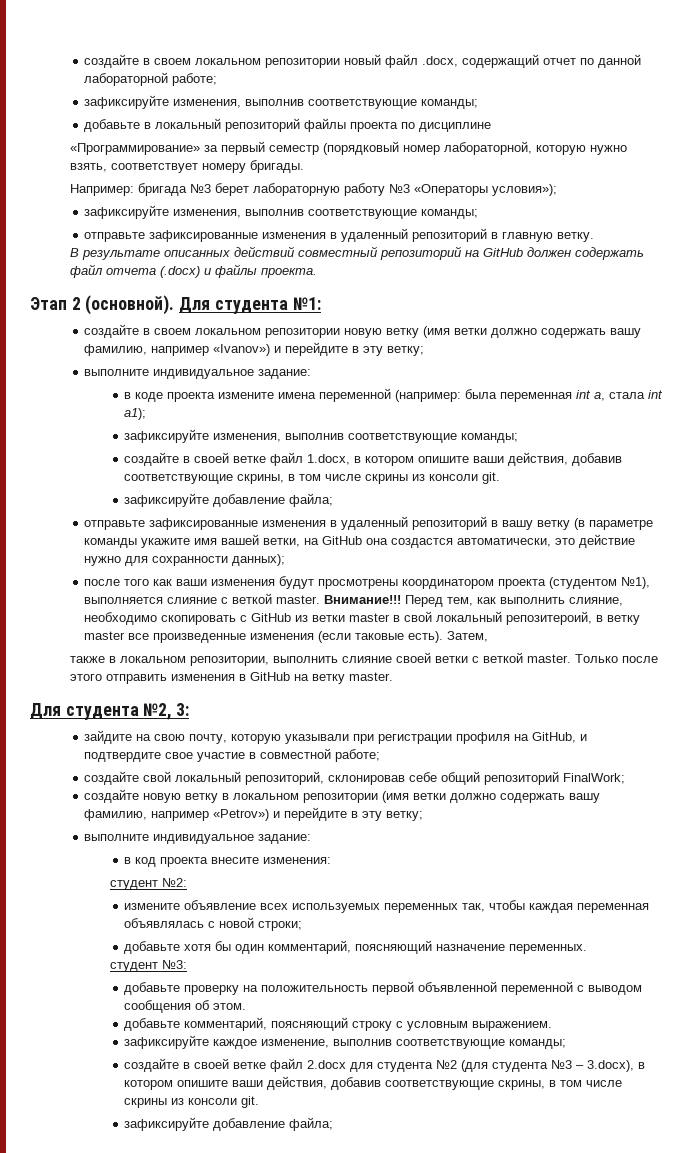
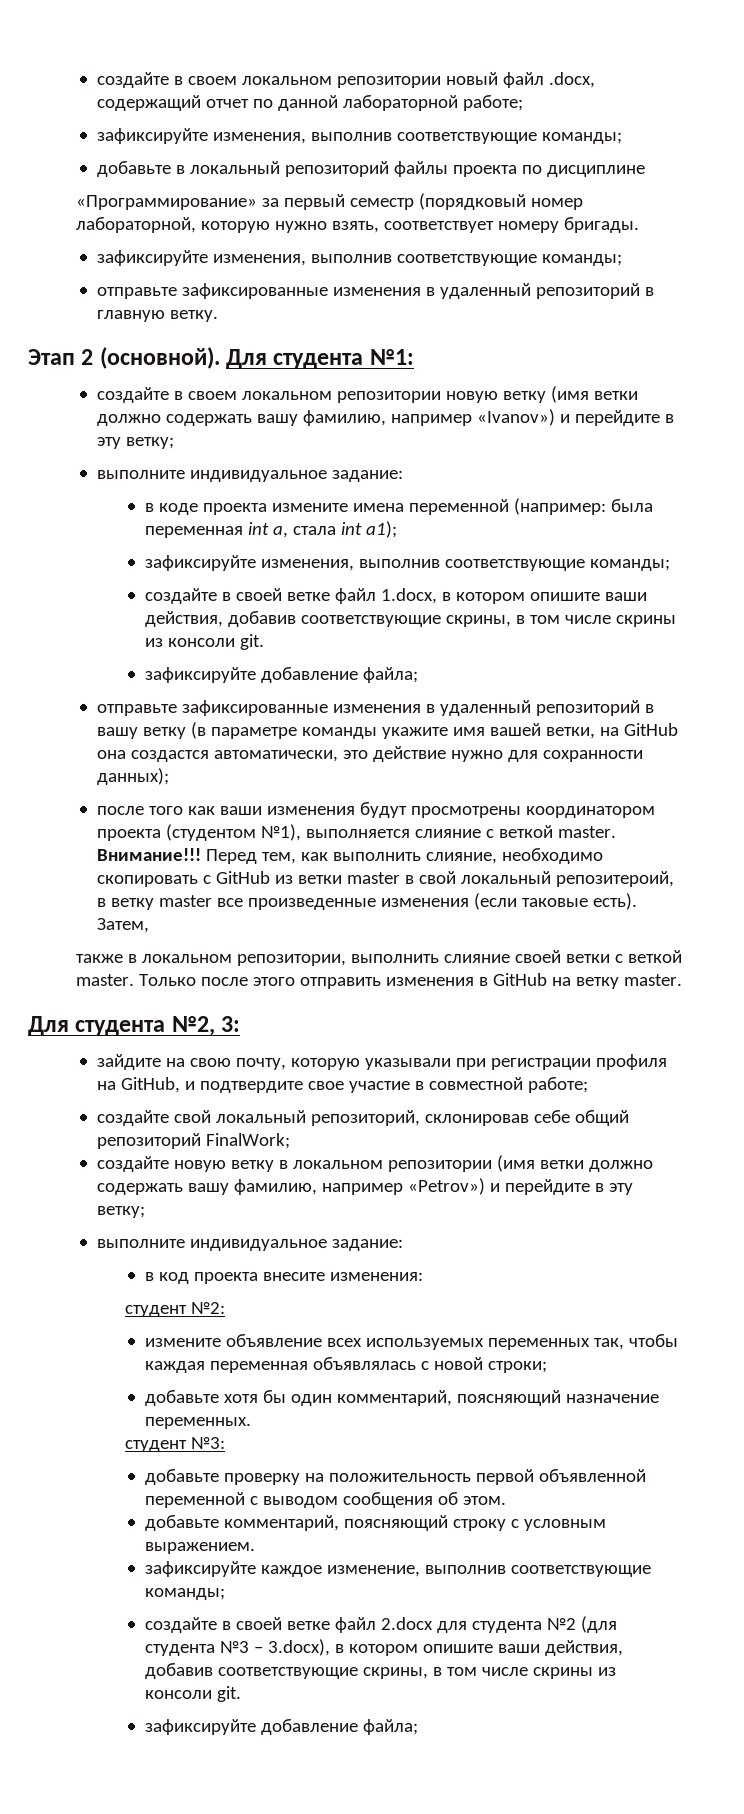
[70,183,558,196] // Например: бригада №3 берет лабораторную работу №3 «Операторы условия»); -> (640, 225) none
[70,246,645,260] [70,264,318,278] // В результате описанных действий совместный репозиторий на GitHub должен содержать файл отчета (.docx) и файлы проекта. -> (218, 316) none

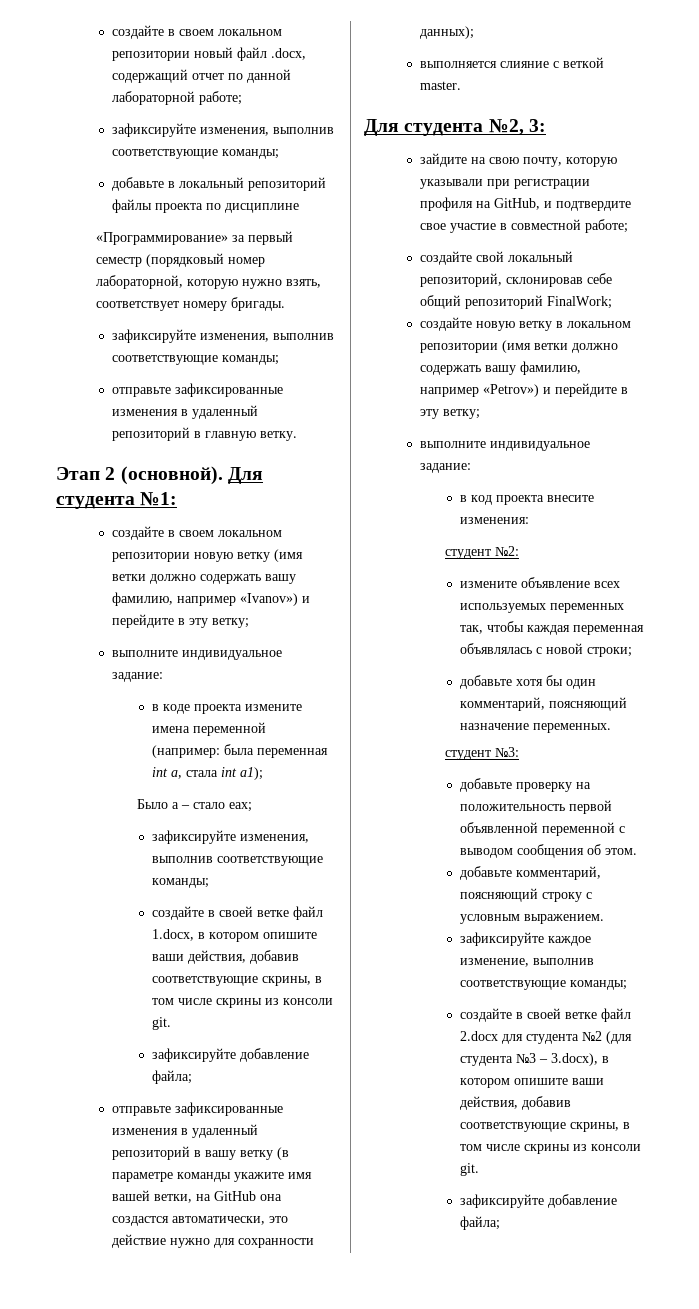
(397, 529) none -> [136,799,252,812] // Было a – стало eax;
[96,802,655,818] [96,824,301,841] после того как ваши изменения будут просмотрены координатором проекта (студентом №1), -> (474, 32) none
[96,848,603,864] [96,871,674,887] [96,893,637,910] [96,918,149,933] [76,950,683,966] [76,973,683,989] Внимание!!! Перед тем, как выполнить слияние, необходимо скопировать с GitHub из ветки master в свой локальный репозитероий, в ветку master все произведенные изменения (если таковые есть). Затем, // также в локальном репозитории, выполнить слияние своей ветки с веткой master. Только после этого отправить изменения в GitHub на ветку master. -> (461, 85) none

